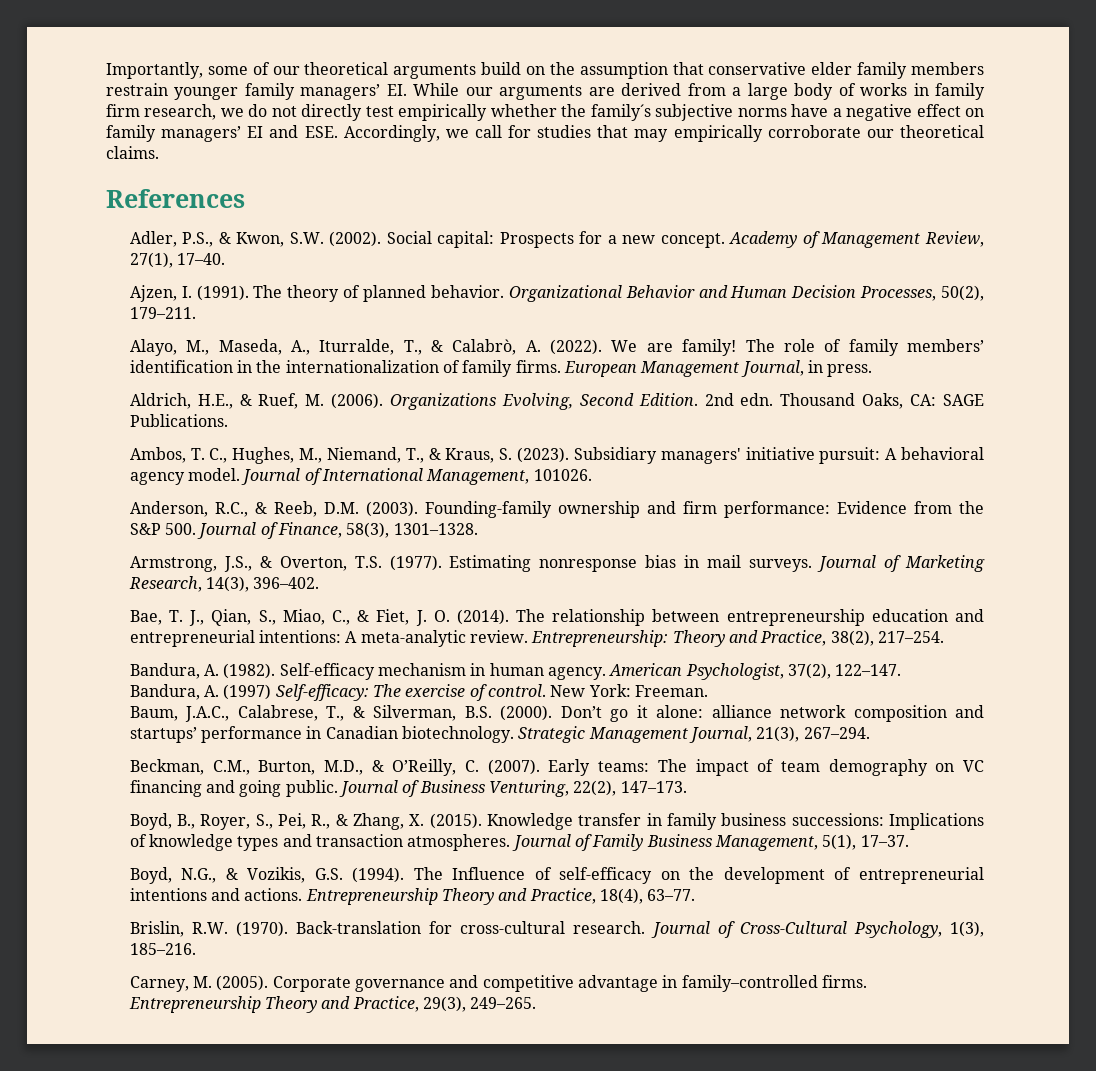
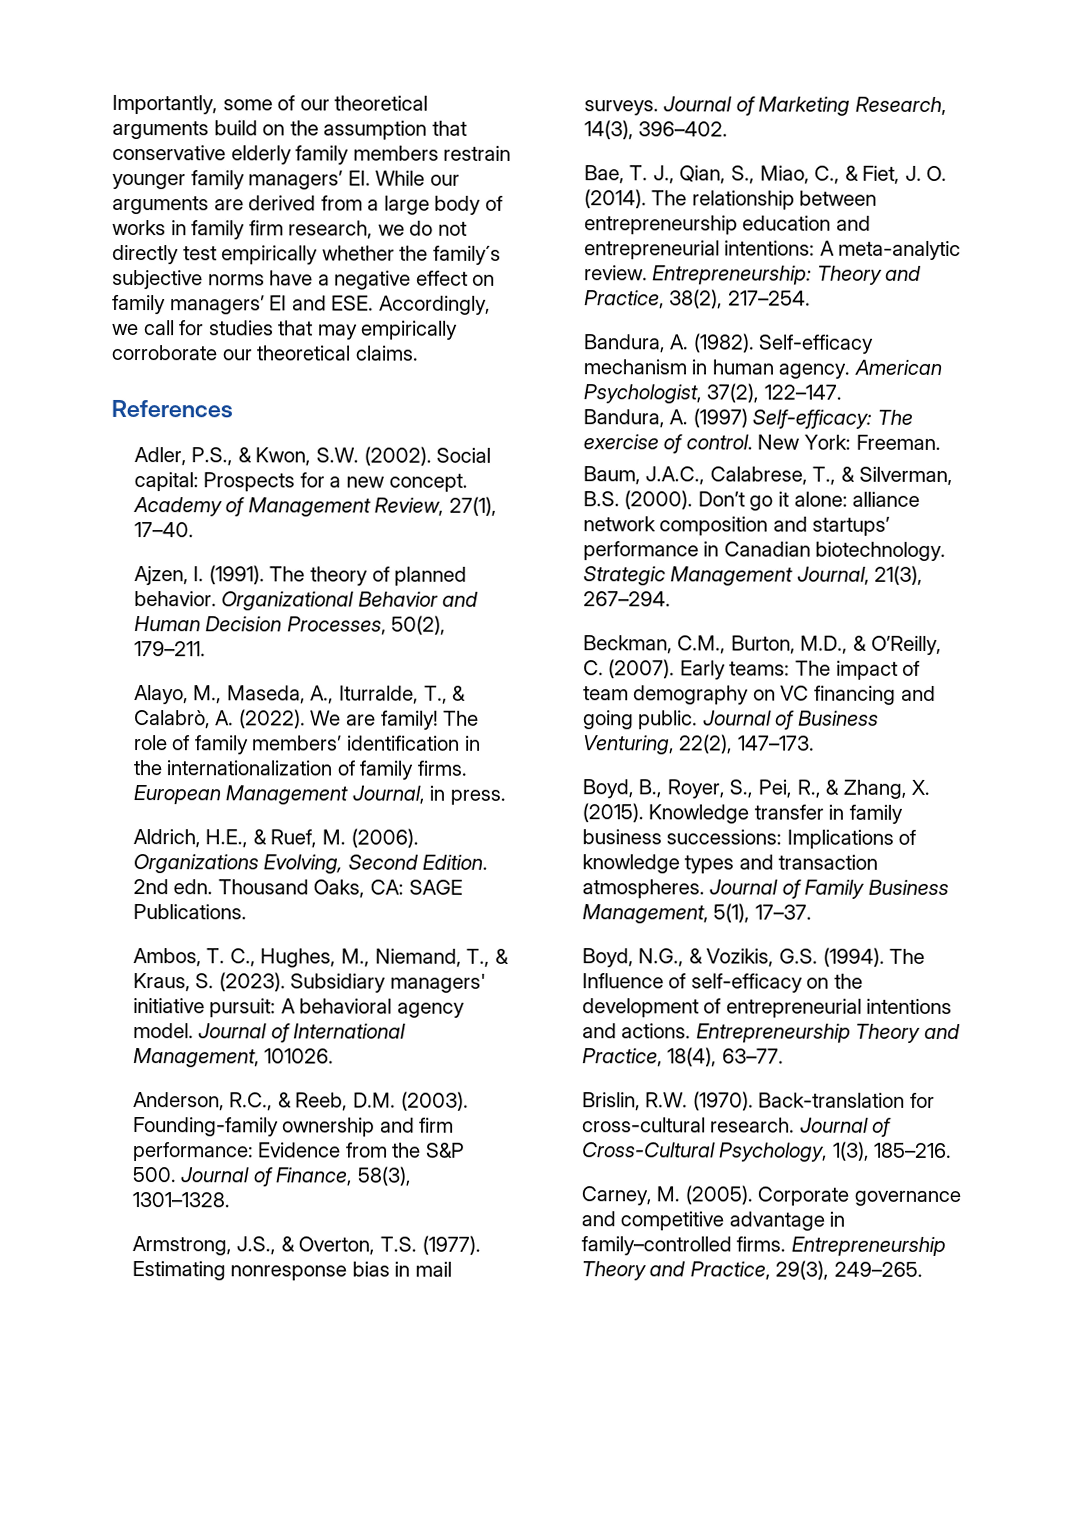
[811,62,853,75] elder -> [230,145,292,165] elderly

